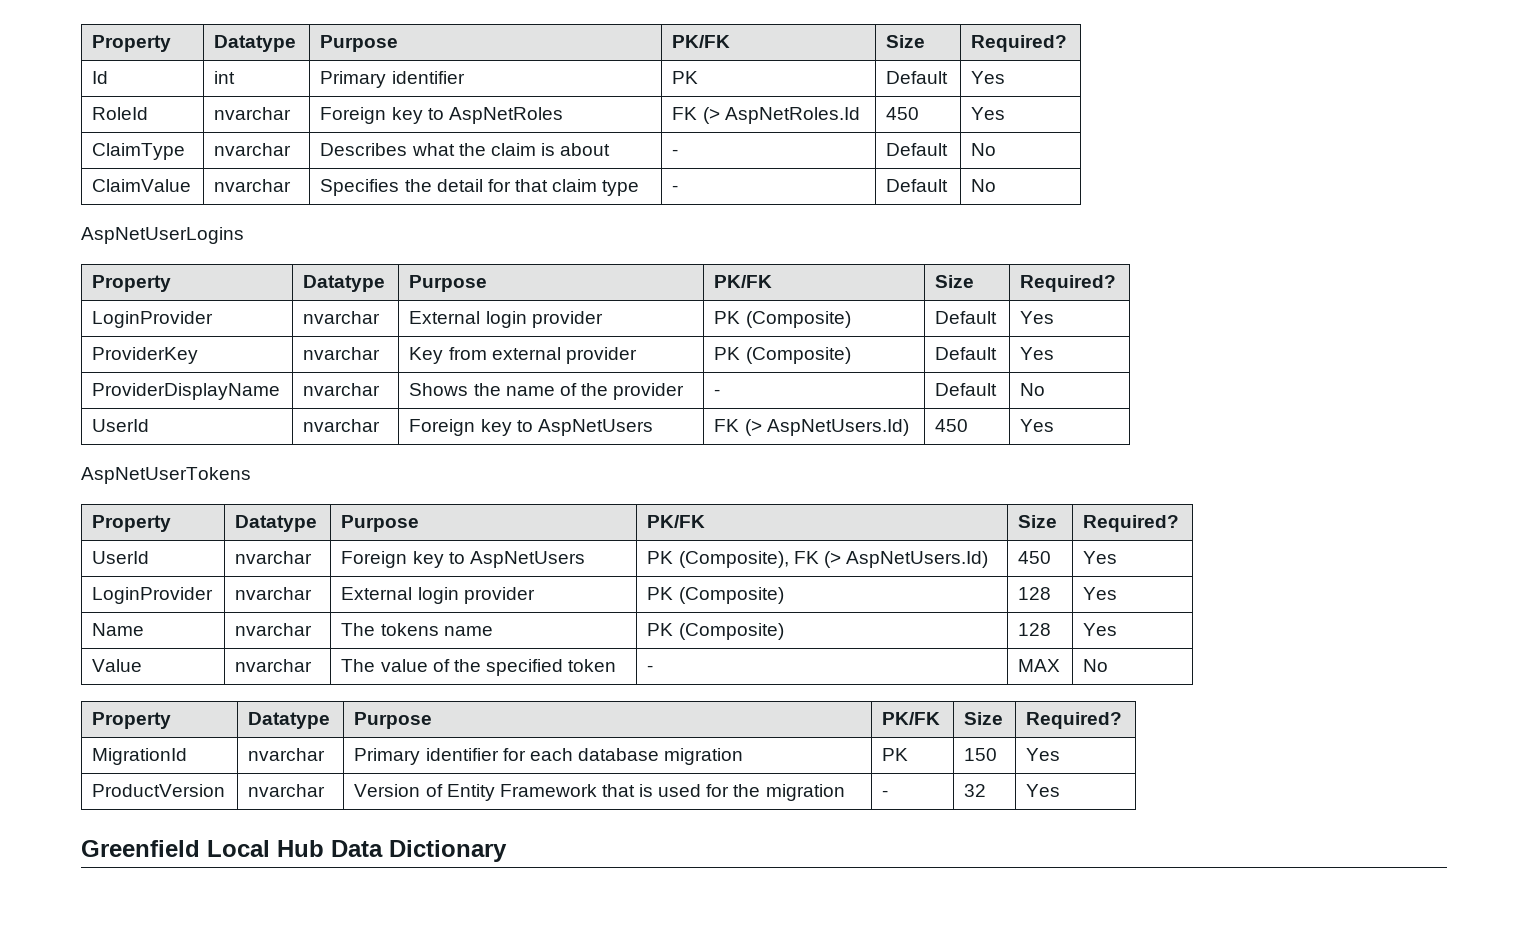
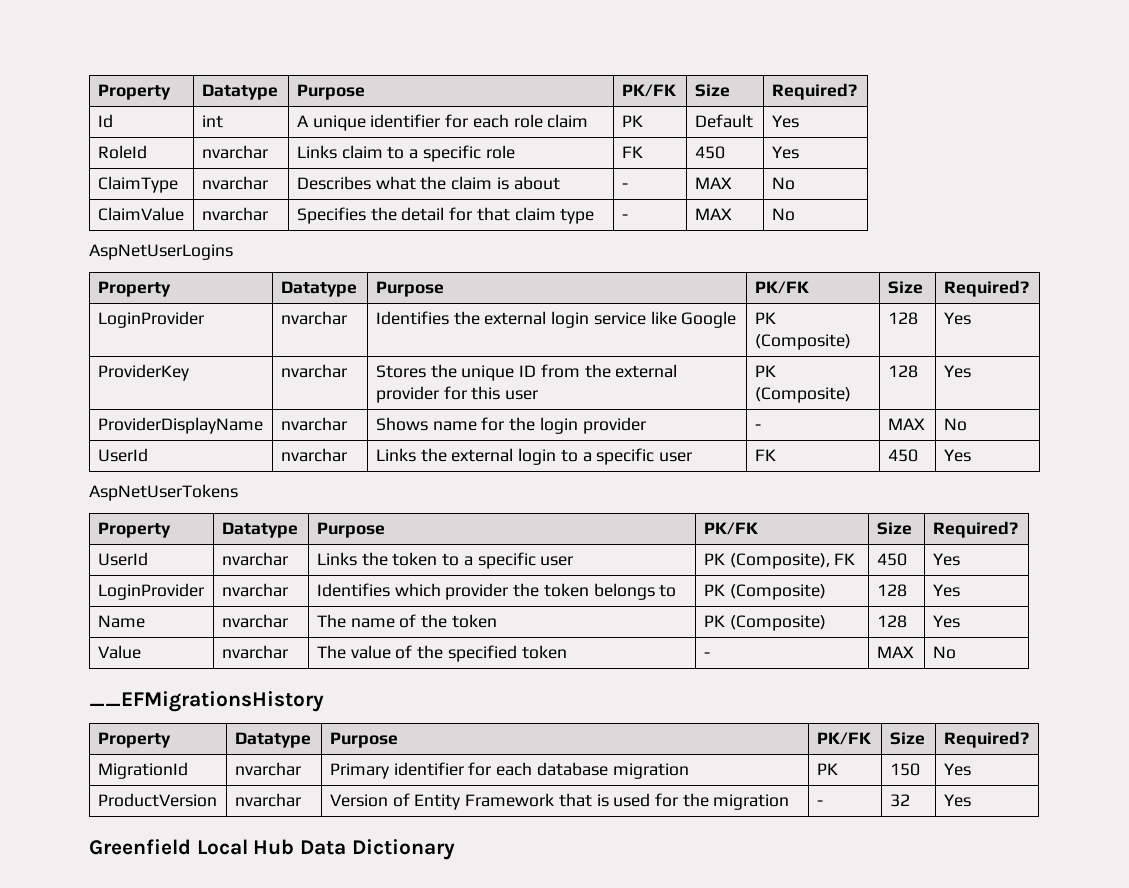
[320,71,465,88] Primary identifier -> [296,114,589,131] A unique identifier for each role claim
[320,107,563,124] [672,107,860,124] Foreign key to AspNetRoles | FK (> AspNetRoles.Id -> [296,145,515,162] [621,146,643,158] Links claim to a specific role | FK
[886,143,949,156] Default -> [694,177,732,189] MAX
[886,179,949,192] Default -> [694,208,732,220] MAX
[409,311,603,328] [714,311,851,328] [935,311,998,324] External login provider | PK (Composite) | Default -> [375,311,737,328] [754,312,776,324] [754,334,851,350] [887,312,918,325] Identifies the external login service like Google | PK (Composite) | 128
[409,347,487,364] Key from -> [375,364,611,381] Stores the unique ID from the
[714,347,851,364] [935,347,998,360] | PK (Composite) | Default -> [443,386,539,400] [754,365,776,377] [754,387,851,403] [887,365,918,378] for this user | PK (Composite) | 128
[473,383,608,396] the name of the -> [432,417,578,434] name for the login
[935,383,998,396] Default -> [887,418,925,430] MAX
[409,419,653,436] [714,419,909,436] Foreign key to AspNetUsers | FK (> AspNetUsers.Id) -> [375,448,693,465] [754,449,776,461] Links the external login to a specific user | FK
[341,551,585,568] Foreign key to AspNetUsers -> [316,552,574,569] Links the token to a specific user
[823,551,988,568] (> AspNetUsers.Id) -> (856, 559) none
[341,587,535,604] External login provider -> [316,583,677,600] Identifies which provider the token belongs to
[380,623,493,636] tokens name -> [350,614,497,628] name of the token
(1109, 665) none -> [89,691,324,712] // __EFMigrationsHistory

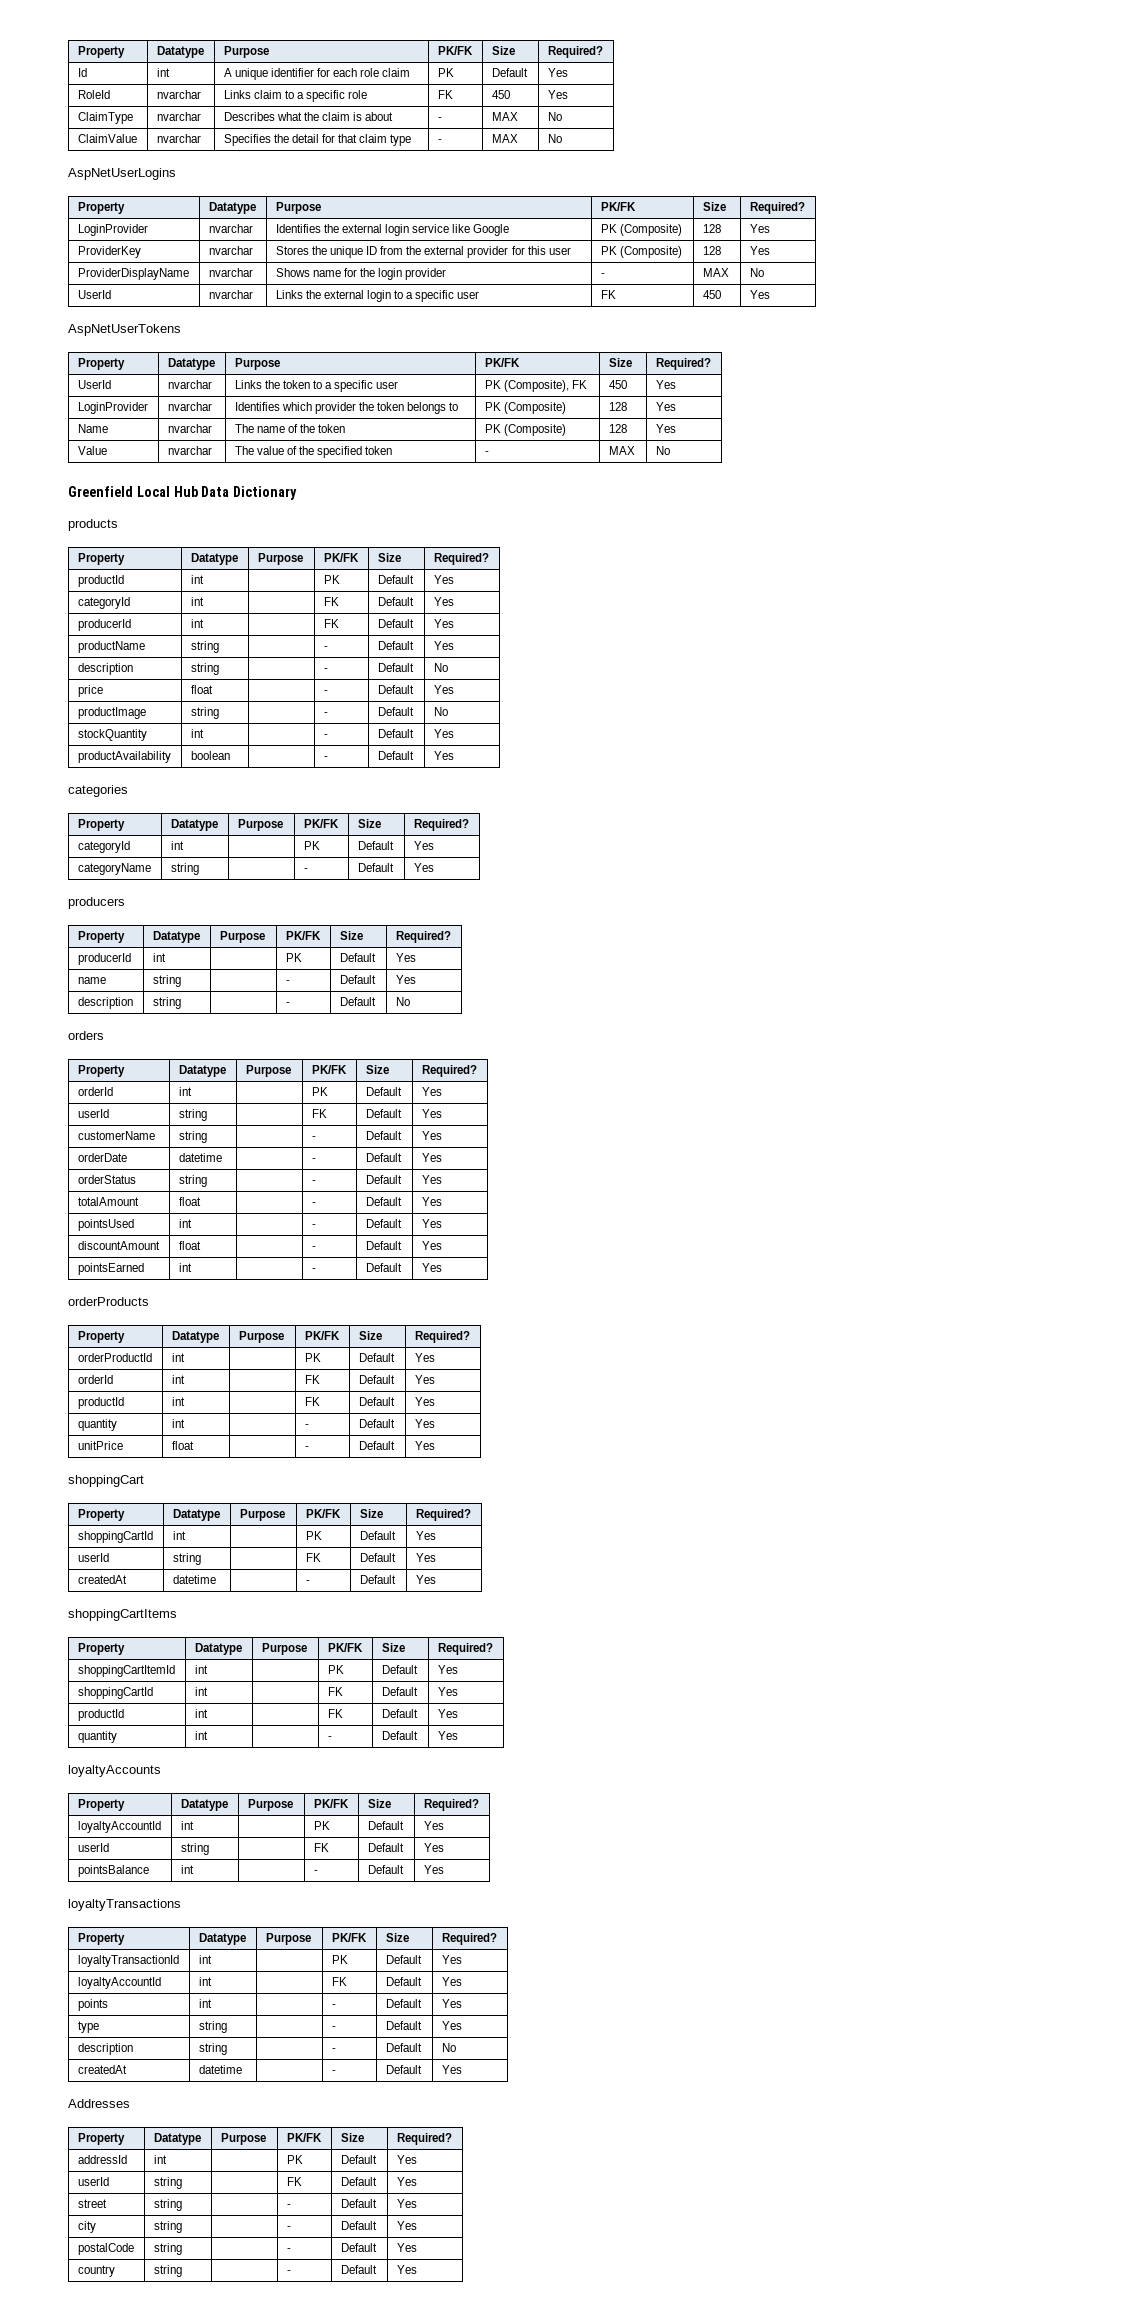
[89,691,324,712] [97,732,171,748] [234,732,311,748] [329,732,398,748] [816,732,871,745] [889,732,925,745] [943,731,1029,748] [97,762,188,779] [234,762,301,776] [329,762,689,779] [816,763,838,775] [889,763,920,776] [943,763,971,776] [97,793,217,807] [234,793,301,807] [329,793,790,810] [816,800,823,806] [889,794,910,807] [943,794,971,807] [89,839,455,860] __EFMigrationsHistory // Property | Datatype | Purpose | PK/FK | Size | Required? // MigrationId | nvarchar | Primary identifier for each database migration | PK | 150 | Yes // ProductVersion | nvarchar | Version of Entity Framework that is used for the migration | - | 32 | Yes // Greenfield Local Hub Data Dictionary -> [68,486,298,500] [68,519,118,531] [77,553,125,565] [190,553,238,565] [257,553,303,565] [323,553,359,562] [377,553,401,562] [433,553,489,565] [77,575,124,587] [190,575,204,584] [323,575,340,584] [377,575,414,584] [433,575,454,584] [77,597,130,609] [190,597,204,606] [323,597,339,606] [377,597,414,606] [433,597,454,606] [77,619,131,631] [190,619,204,628] [323,619,339,628] [377,619,414,628] [433,619,454,628] [77,641,145,653] [190,641,219,653] [323,646,328,650] [377,641,414,650] [433,641,454,650] [77,663,133,675] [190,663,219,675] [323,668,328,672] [377,663,414,672] [433,663,448,672] [77,685,103,697] [190,685,213,694] [323,690,328,694] [377,685,414,694] [433,685,454,694] [77,707,146,719] [190,707,219,719] [323,712,328,716] [377,707,414,716] [433,707,448,716] [77,729,147,741] [190,729,204,738] [323,734,328,738] [377,729,414,738] [433,729,454,738] [77,751,171,763] [190,751,230,760] [323,756,328,760] [377,751,414,760] [433,751,454,760] [68,785,128,797] [77,819,125,831] [170,819,218,831] [237,819,283,831] [303,819,339,828] [357,819,381,828] [413,819,469,831] [77,841,130,853] [170,841,184,850] [303,841,320,850] [357,841,394,850] [413,841,434,850] [77,863,151,875] [170,863,199,875] [303,868,308,872] [357,863,394,872] [413,863,434,872] [68,897,125,909] [77,931,125,943] [152,931,200,943] [219,931,265,943] [285,931,321,940] [339,931,363,940] [395,931,451,943] [77,953,131,965] [152,953,166,962] [285,953,302,962] [339,953,376,962] [395,953,416,962] [77,977,106,984] [152,975,181,987] [285,980,290,984] [339,975,376,984] [395,975,416,984] [77,997,133,1009] [152,997,181,1009] [285,1002,290,1006] [339,997,376,1006] [395,997,410,1006] [68,1031,104,1040] [77,1065,125,1077] [178,1065,226,1077] [245,1065,291,1077] [311,1065,347,1074] [365,1065,389,1074] [421,1065,477,1077] [77,1087,113,1096] [178,1087,192,1096] [311,1087,328,1096] [365,1087,402,1096] [421,1087,442,1096] [77,1109,109,1118] [178,1109,207,1121] [311,1109,327,1118] [365,1109,402,1118] [421,1109,442,1118] [77,1131,155,1140] [178,1131,207,1143] [311,1136,316,1140] [365,1131,402,1140] [421,1131,442,1140] [77,1153,127,1162] [178,1153,222,1162] [311,1158,316,1162] [365,1153,402,1162] [421,1153,442,1162] [77,1175,136,1184] [178,1175,207,1187] [311,1180,316,1184] [365,1175,402,1184] [421,1175,442,1184] [77,1197,139,1206] [178,1197,201,1206] [311,1202,316,1206] [365,1197,402,1206] [421,1197,442,1206] [77,1219,134,1231] [178,1219,192,1228] [311,1224,316,1228] [365,1219,402,1228] [421,1219,442,1228] [77,1241,160,1250] [178,1241,201,1250] [311,1246,316,1250] [365,1241,402,1250] [421,1241,442,1250] [77,1263,144,1275] [178,1263,192,1272] [311,1268,316,1272] [365,1263,402,1272] [421,1263,442,1272] [68,1297,149,1306] [77,1331,125,1343] [171,1331,219,1343] [238,1331,284,1343] [304,1331,340,1340] [358,1331,382,1340] [414,1331,470,1343] [77,1353,152,1362] [171,1353,185,1362] [304,1353,321,1362] [358,1353,395,1362] [414,1353,435,1362] [77,1375,113,1384] [171,1375,185,1384] [304,1375,320,1384] [358,1375,395,1384] [414,1375,435,1384] [77,1397,124,1409] [171,1397,185,1406] [304,1397,320,1406] [358,1397,395,1406] [414,1397,435,1406] [77,1419,117,1431] [171,1419,185,1428] [304,1424,309,1428] [358,1419,395,1428] [414,1419,435,1428] [77,1441,123,1450] [171,1441,194,1450] [304,1446,309,1450] [358,1441,395,1450] [414,1441,435,1450] [68,1475,144,1487] [77,1509,125,1521] [172,1509,220,1521] [239,1509,285,1521] [305,1509,341,1518] [359,1509,383,1518] [415,1509,471,1521] [77,1531,153,1543] [172,1531,186,1540] [305,1531,322,1540] [359,1531,396,1540] [415,1531,436,1540] [77,1553,109,1562] [172,1553,201,1565] [305,1553,321,1562] [359,1553,396,1562] [415,1553,436,1562] [77,1575,127,1584] [172,1575,216,1584] [305,1580,310,1584] [359,1575,396,1584] [415,1575,436,1584] [68,1609,177,1621] [77,1643,125,1655] [194,1643,242,1655] [261,1643,307,1655] [327,1643,363,1652] [381,1643,405,1652] [437,1643,493,1655] [77,1665,175,1677] [194,1665,208,1674] [327,1665,344,1674] [381,1665,418,1674] [437,1665,458,1674] [77,1687,153,1699] [194,1687,208,1696] [327,1687,343,1696] [381,1687,418,1696] [437,1687,458,1696] [77,1709,124,1721] [194,1709,208,1718] [327,1709,343,1718] [381,1709,418,1718] [437,1709,458,1718] [77,1731,117,1743] [194,1731,208,1740] [327,1736,332,1740] [381,1731,418,1740] [437,1731,458,1740] [68,1765,161,1777] [77,1799,125,1811] [180,1799,228,1811] [247,1799,293,1811] [313,1799,349,1808] [367,1799,391,1808] [423,1799,479,1811] [77,1821,161,1833] [180,1821,194,1830] [313,1821,330,1830] [367,1821,404,1830] [423,1821,444,1830] [77,1843,109,1852] [180,1843,209,1855] [313,1843,329,1852] [367,1843,404,1852] [423,1843,444,1852] [77,1865,149,1877] [180,1865,194,1874] [313,1870,318,1874] [367,1865,404,1874] [423,1865,444,1874] [68,1899,181,1911] [77,1933,125,1945] [198,1933,246,1945] [265,1933,311,1945] [331,1933,367,1942] [385,1933,409,1942] [441,1933,497,1945] [77,1955,179,1967] [198,1955,212,1964] [331,1955,348,1964] [385,1955,422,1964] [441,1955,462,1964] [77,1977,161,1989] [198,1977,212,1986] [331,1977,347,1986] [385,1977,422,1986] [441,1977,462,1986] [77,1999,108,2011] [198,1999,212,2008] [331,2004,336,2008] [385,1999,422,2008] [441,1999,462,2008] [77,2021,99,2033] [198,2021,227,2033] [331,2026,336,2030] [385,2021,422,2030] [441,2021,462,2030] [77,2043,133,2055] [198,2043,227,2055] [331,2048,336,2052] [385,2043,422,2052] [441,2043,456,2052] [77,2065,127,2074] [198,2065,242,2074] [331,2070,336,2074] [385,2065,422,2074] [441,2065,462,2074] [68,2099,130,2108] [77,2133,125,2145] [153,2133,201,2145] [220,2133,266,2145] [286,2133,322,2142] [340,2133,364,2142] [396,2133,452,2145] [77,2155,127,2164] [153,2155,167,2164] [286,2155,303,2164] [340,2155,377,2164] [396,2155,417,2164] [77,2177,109,2186] [153,2177,182,2189] [286,2177,302,2186] [340,2177,377,2186] [396,2177,417,2186] [77,2199,107,2208] [153,2199,182,2211] [286,2204,291,2208] [340,2199,377,2208] [396,2199,417,2208] [77,2221,96,2233] [153,2221,182,2233] [286,2226,291,2230] [340,2221,377,2230] [396,2221,417,2230] [77,2243,134,2255] [153,2243,182,2255] [286,2248,291,2252] [340,2243,377,2252] [396,2243,417,2252] [77,2265,115,2277] [153,2265,182,2277] [286,2270,291,2274] [340,2265,377,2274] [396,2265,417,2274] Greenfield Local Hub Data Dictionary // products // Property | Datatype | Purpose | PK/FK | Size | Required? // productId | int | | PK | Default | Yes // categoryId | int | | FK | Default | Yes // producerId | int | | FK | Default | Yes // productName | string | | - | Default | Yes // description | string | | - | Default | No // price | float | | - | Default | Yes // productImage | string | | - | Default | No // stockQuantity | int | | - | Default | Yes // productAvailability | boolean | | - | Default | Yes // categories // Property | Datatype | Purpose | PK/FK | Size | Required? // categoryId | int | | PK | Default | Yes // categoryName | string | | - | Default | Yes // producers // Property | Datatype | Purpose | PK/FK | Size | Required? // producerId | int | | PK | Default | Yes // name | string | | - | Default | Yes // description | string | | - | Default | No // orders // Property | Datatype | Purpose | PK/FK | Size | Required? // orderId | int | | PK | Default | Yes // userId | string | | FK | Default | Yes // customerName | string | | - | Default | Yes // orderDate | datetime | | - | Default | Yes // orderStatus | string | | - | Default | Yes // totalAmount | float | | - | Default | Yes // pointsUsed | int | | - | Default | Yes // discountAmount | float | | - | Default | Yes // pointsEarned | int | | - | Default | Yes // orderProducts // Property | Datatype | Purpose | PK/FK | Size | Required? // orderProductId | int | | PK | Default | Yes // orderId | int | | FK | Default | Yes // productId | int | | FK | Default | Yes // quantity | int | | - | Default | Yes // unitPrice | float | | - | Default | Yes // shoppingCart // Property | Datatype | Purpose | PK/FK | Size | Required? // shoppingCartId | int | | PK | Default | Yes // userId | string | | FK | Default | Yes // createdAt | datetime | | - | Default | Yes // shoppingCartItems // Property | Datatype | Purpose | PK/FK | Size | Required? // shoppingCartItemId | int | | PK | Default | Yes // shoppingCartId | int | | FK | Default | Yes // productId | int | | FK | Default | Yes // quantity | int | | - | Default | Yes // loyaltyAccounts // Property | Datatype | Purpose | PK/FK | Size | Required? // loyaltyAccountId | int | | PK | Default | Yes // userId | string | | FK | Default | Yes // pointsBalance | int | | - | Default | Yes // loyaltyTransactions // Property | Datatype | Purpose | PK/FK | Size | Required? // loyaltyTransactionId | int | | PK | Default | Yes // loyaltyAccountId | int | | FK | Default | Yes // points | int | | - | Default | Yes // type | string | | - | Default | Yes // description | string | | - | Default | No // createdAt | datetime | | - | Default | Yes // Addresses // Property | Datatype | Purpose | PK/FK | Size | Required? // addressId | int | | PK | Default | Yes // userId | string | | FK | Default | Yes // street | string | | - | Default | Yes // city | string | | - | Default | Yes // postalCode | string | | - | Default | Yes // country | string | | - | Default | Yes

